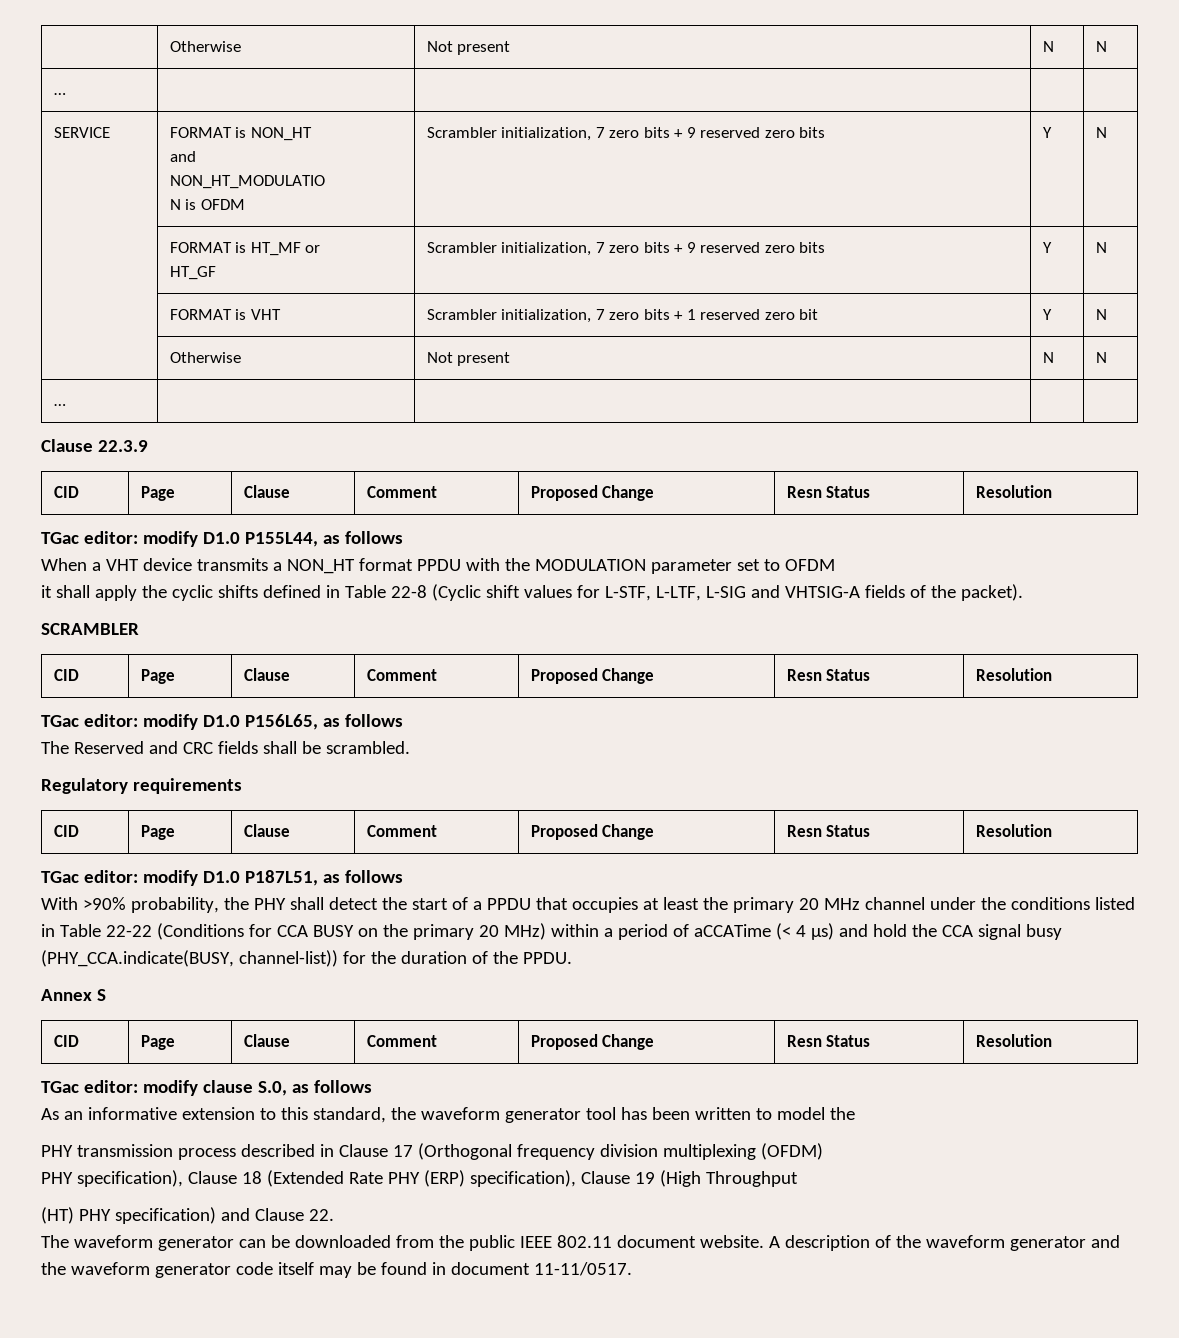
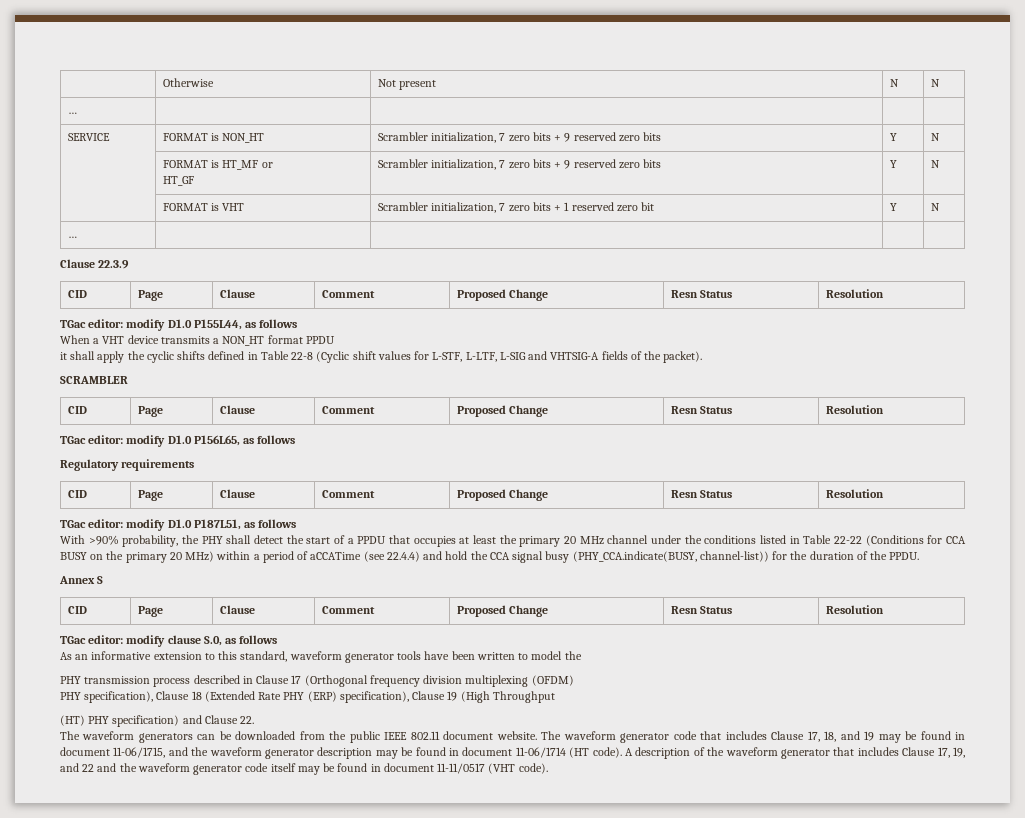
[169,151,196,162] [169,175,325,189] [169,199,245,210] // and // NON_HT_MODULATIO // N is OFDM -> (265, 138) none
[169,352,241,363] [426,352,511,366] [1042,352,1054,363] [1095,352,1107,363] // | Otherwise | Not present | N | N -> (940, 207) none
[465,558,835,574] with the MODULATION parameter set to OFDM -> (335, 340) none
[41,741,410,754] // The Reserved and CRC fields shall be scrambled. -> (296, 439) none
[775,923,834,940] (< 4 μs) -> [363,551,420,562] (see 22.4.4)
[390,1107,647,1123] the waveform generator tool has -> [289,651,450,663] waveform generator tools have
[157,1236,234,1251] generator -> [138,733,193,743] generators
(764, 1241) none -> [541,731,966,743] [60,747,622,759] The waveform generator code that includes Clause 17, 18, and 19 may be found in document 11-06/1715, and the waveform generator description may be found in document 11-06/1714 (HT code).
(1086, 1243) none -> [833,747,965,758] [60,763,95,772] that includes Clause 17, 19, and 22
[533,1262,632,1276] 11-11/0517. -> [437,763,548,774] 11-11/0517 (VHT code).

